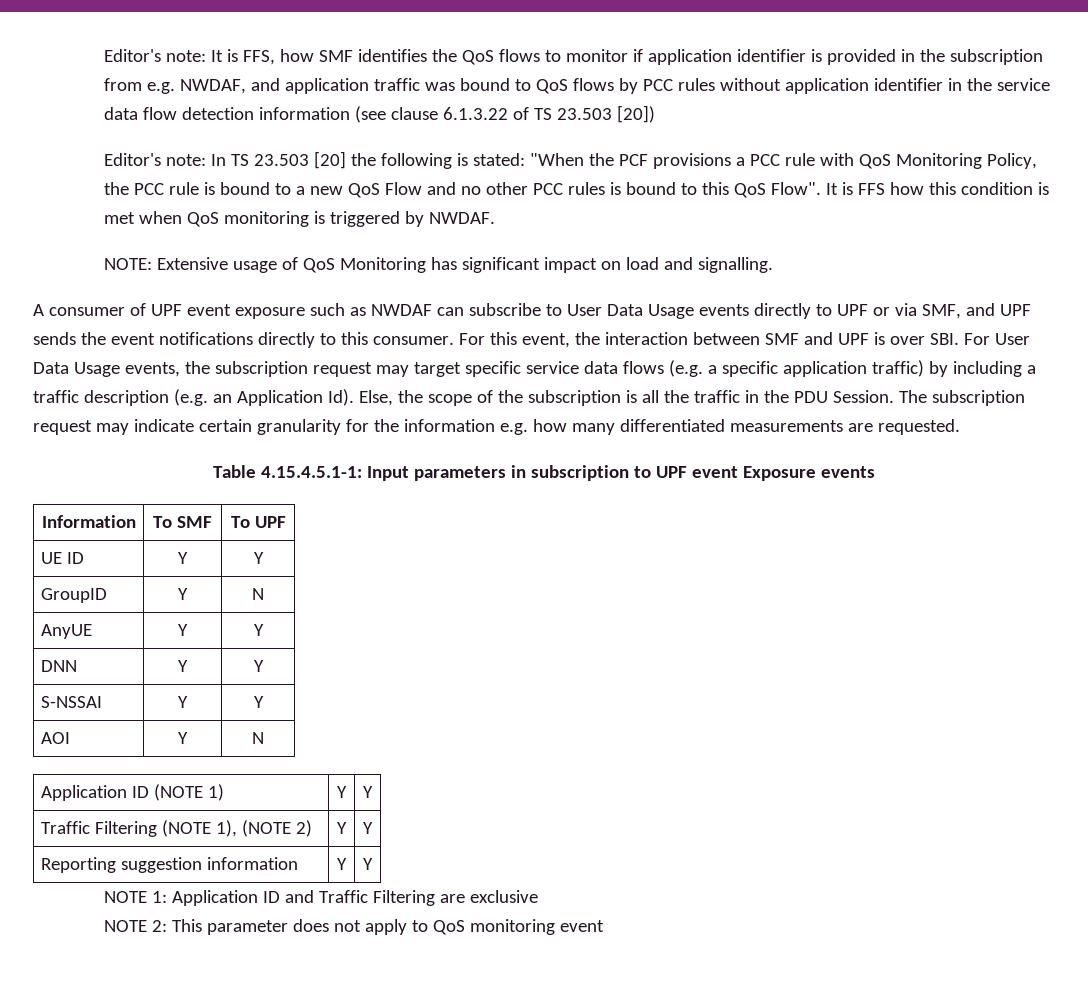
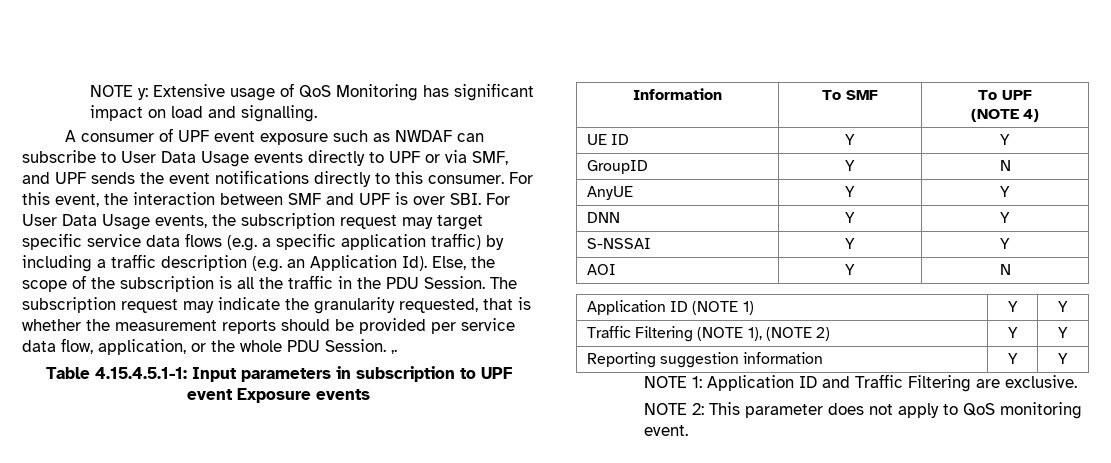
[103,49,1043,65] [103,78,1050,94] [103,105,655,123] [103,151,1037,169] [103,182,1049,198] [103,211,495,227] [103,258,152,270] Editor's note: It is FFS, how SMF identifies the QoS flows to monitor if application identifier is provided in the subscription from e.g. NWDAF, and application traffic was bound to QoS flows by PCC rules without application identifier in the service data flow detection information (see clause 6.1.3.22 of TS 23.503 [20]) // Editor's note: In TS 23.503 [20] the following is stated: "When the PCF provisions a PCC rule with QoS Monitoring Policy, the PCC rule is bound to a new QoS Flow and no other PCC rules is bound to this QoS Flow". It is FFS how this condition is met when QoS monitoring is triggered by NWDAF. // NOTE: -> [89,85,148,100] NOTE y:
[198,419,960,435] certain granularity for the information e.g. how many differentiated measurements are requested. -> [285,297,531,314] [22,318,515,334] [22,338,397,355] the granularity requested, that is whether the measurement reports should be provided per service data flow, application, or the whole PDU Session. ,.
(286, 522) none -> [970,109,1040,122] // (NOTE 4)
[469,890,538,903] exclusive -> [1004,375,1077,388] exclusive.
[559,920,604,932] event -> [643,425,688,436] event.

